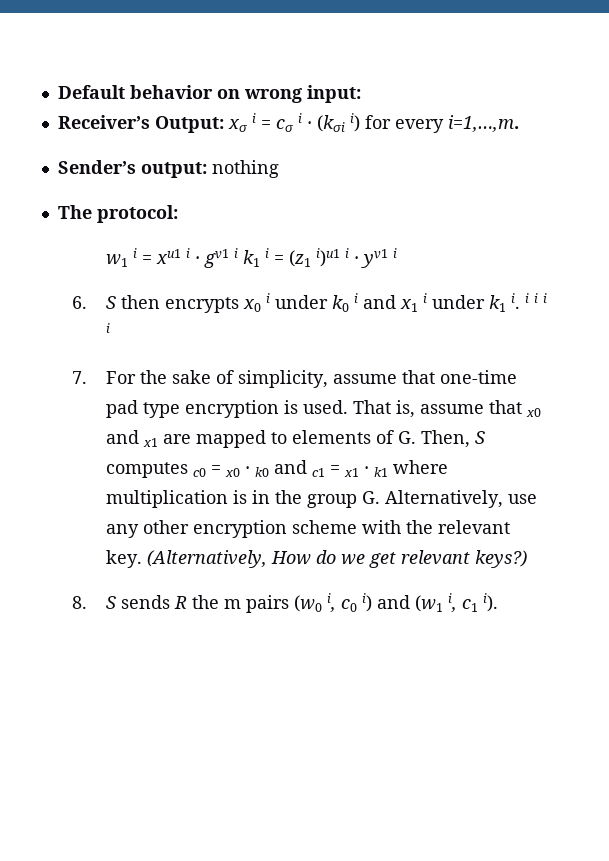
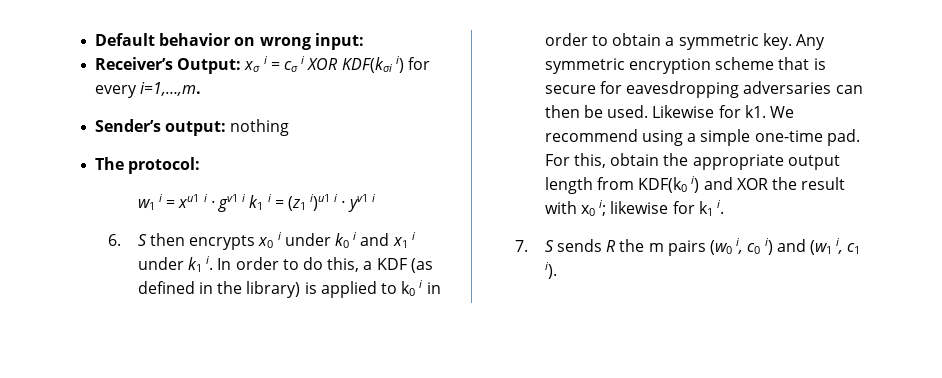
[306,115,345,132] · (kσi -> [307,57,392,73] XOR KDF(kσi
[525,293,548,303] [106,323,111,333] [72,370,518,388] [106,400,542,418] [106,430,486,448] [106,460,449,478] [106,490,538,508] [106,520,511,538] [106,550,528,568] [72,596,88,609] i i i i // 7. For the sake of simplicity, assume that one-time pad type encryption is used. That is, assume that x0 and x1 are mapped to elements of G. Then, S computes c0 = x0 · k0 and c1 = x1 · k1 where multiplication is in the group G. Alternatively, use any other encryption scheme with the relevant key. (Alternatively, How do we get relevant keys?) // 8. -> [217,257,433,273] [137,280,441,298] [544,33,825,50] [544,57,826,74] [544,81,863,98] [544,105,794,118] [544,129,860,146] [544,153,840,170] [544,176,846,194] [544,200,724,216] [514,240,528,252] In order to do this, a KDF (as defined in the library) is applied to k0 i in order to obtain a symmetric key. Any symmetric encryption scheme that is secure for eavesdropping adversaries can then be used. Likewise for k1. We recommend using a simple one-time pad. For this, obtain the appropriate output length from KDF(k0 i) and XOR the result with x0 i; likewise for k1 i. // 7.

